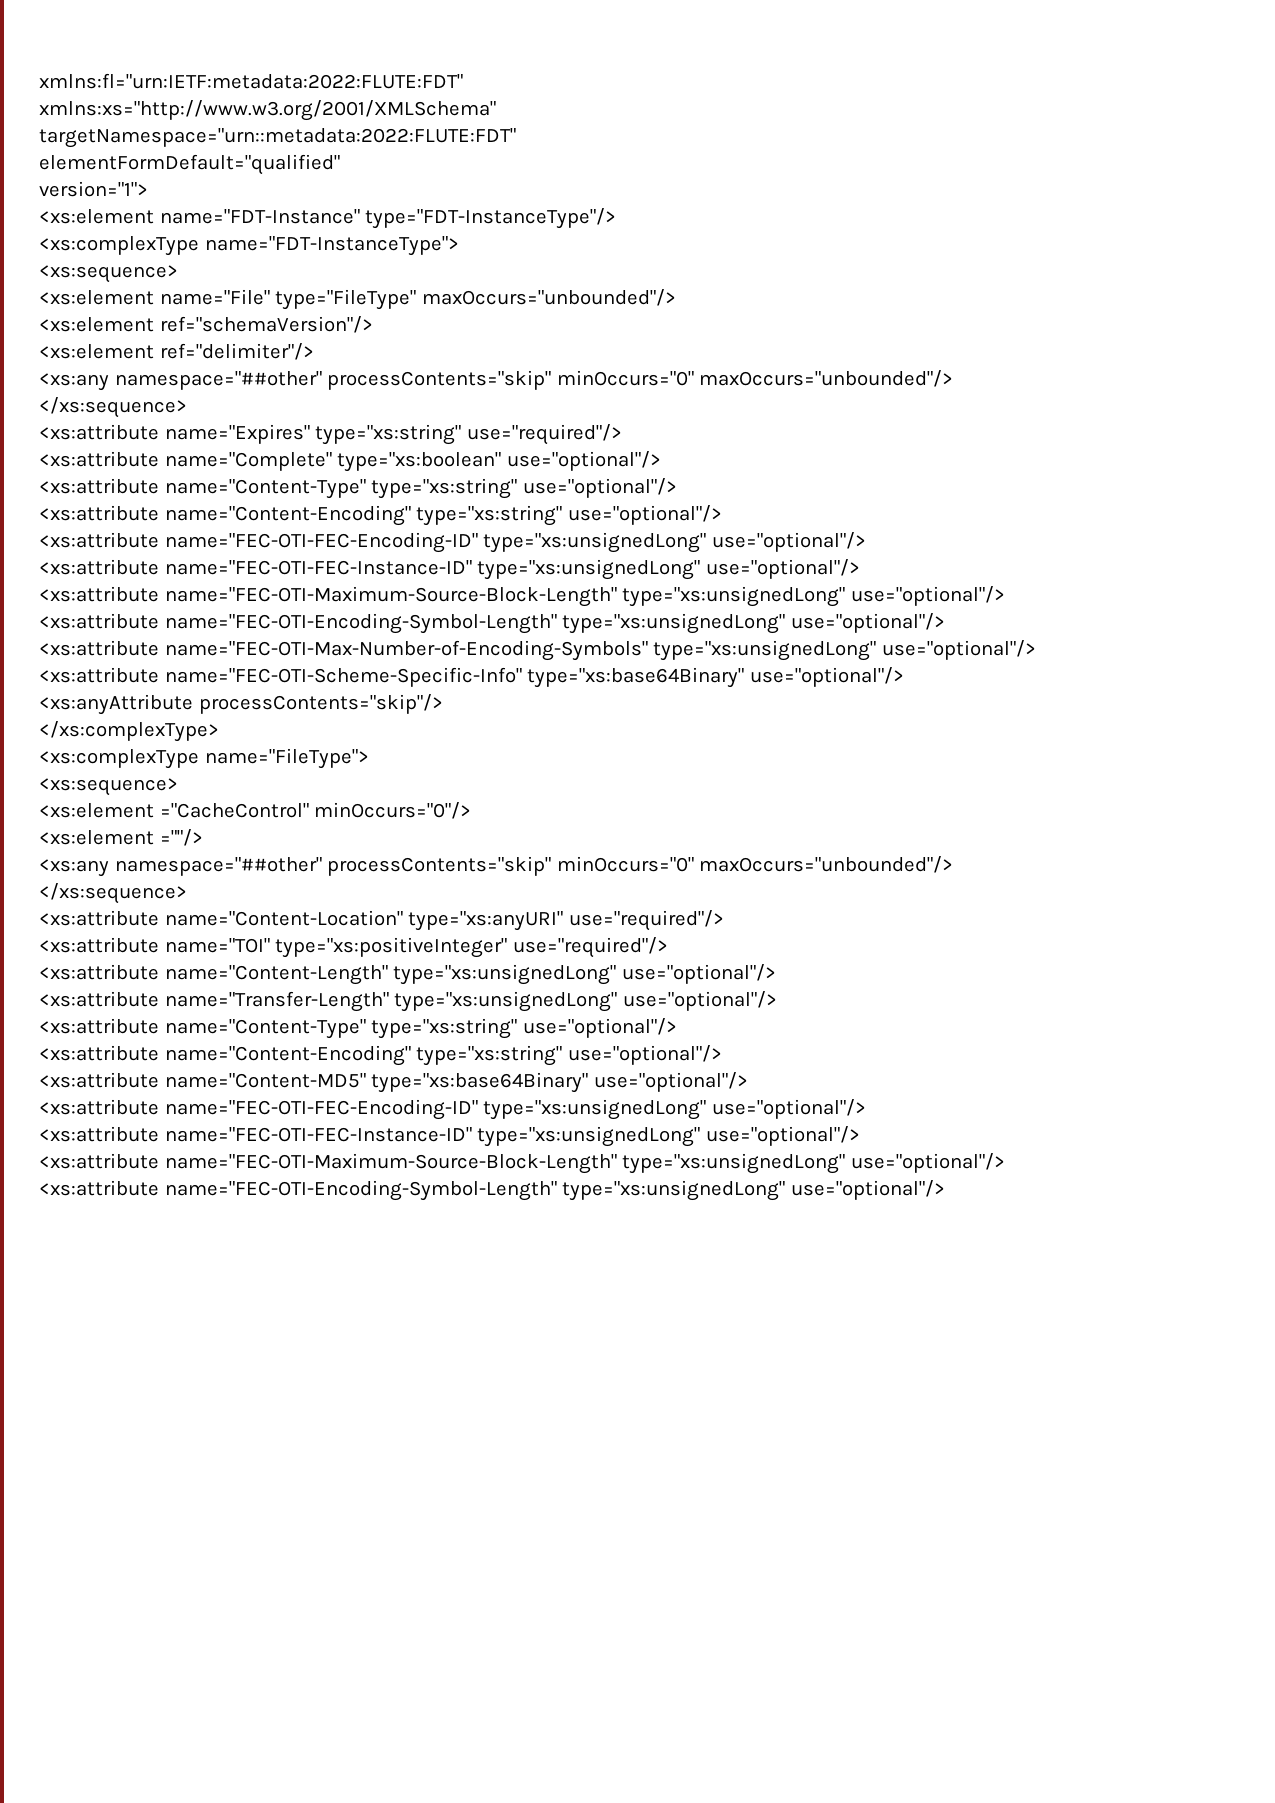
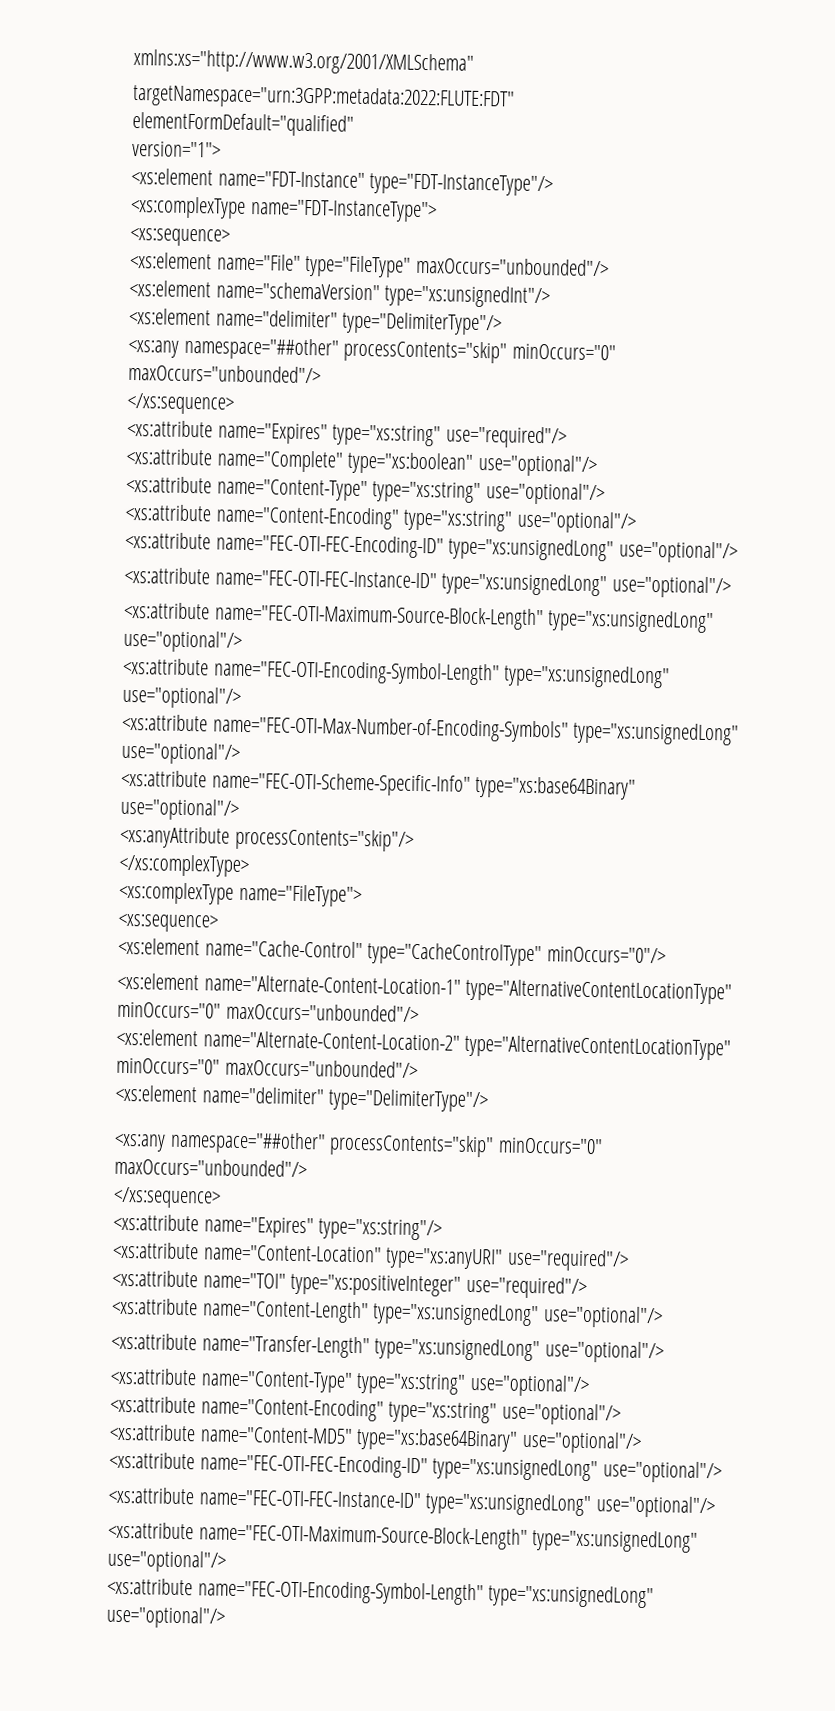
[39,73,463,89] xmlns:fl="urn:IETF:metadata:2022:FLUTE:FDT" // -> (133, 62) none
[39,128,516,148] targetNamespace="urn::metadata:2022:FLUTE:FDT" -> [132,83,515,112] targetNamespace="urn:3GPP:metadata:2022:FLUTE:FDT"
[159,316,373,333] [39,343,314,360] ref="schemaVersion"/> // <xs:element ref="delimiter"/> -> [215,281,551,309] [129,307,503,336] name="schemaVersion" type="xs:unsignedInt"/> // <xs:element name="delimiter" type="DelimiterType"/>
[159,803,309,818] ="CacheControl" -> [204,939,543,967] name="Cache-Control" type="CacheControlType"
[159,829,203,846] [39,856,954,877] [39,883,187,904] =""/> // <xs:any namespace="##other" processContents="skip" minOccurs="0" maxOccurs="unbounded"/> // </xs:sequence> -> [203,974,733,1005] [117,1001,419,1023] [116,1028,732,1061] [116,1057,418,1079] [115,1084,489,1113] [114,1130,604,1158] [114,1157,307,1178] [113,1186,221,1209] [113,1213,443,1241] name="Alternate-Content-Location-1" type="AlternativeContentLocationType" minOccurs="0" maxOccurs="unbounded"/> // <xs:element name="Alternate-Content-Location-2" type="AlternativeContentLocationType" minOccurs="0" maxOccurs="unbounded"/> // <xs:element name="delimiter" type="DelimiterType"/> // <xs:any namespace="##other" processContents="skip" minOccurs="0" maxOccurs="unbounded"/> // </xs:sequence> // <xs:attribute name="Expires" type="xs:string"/>

